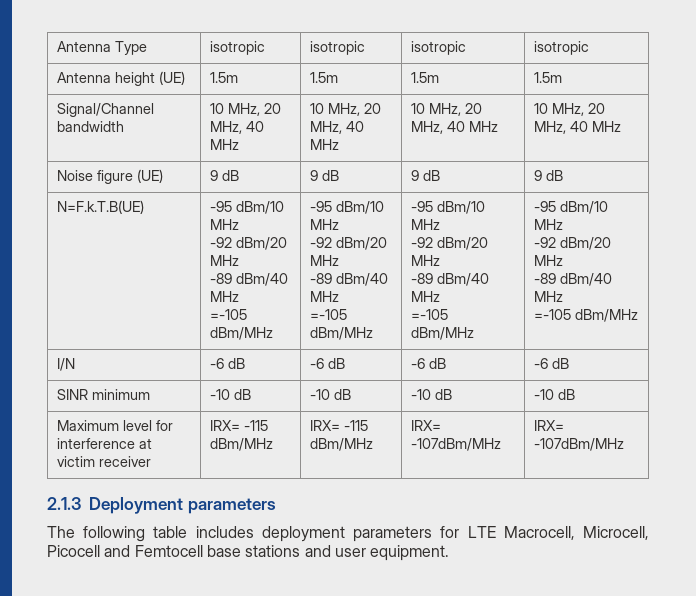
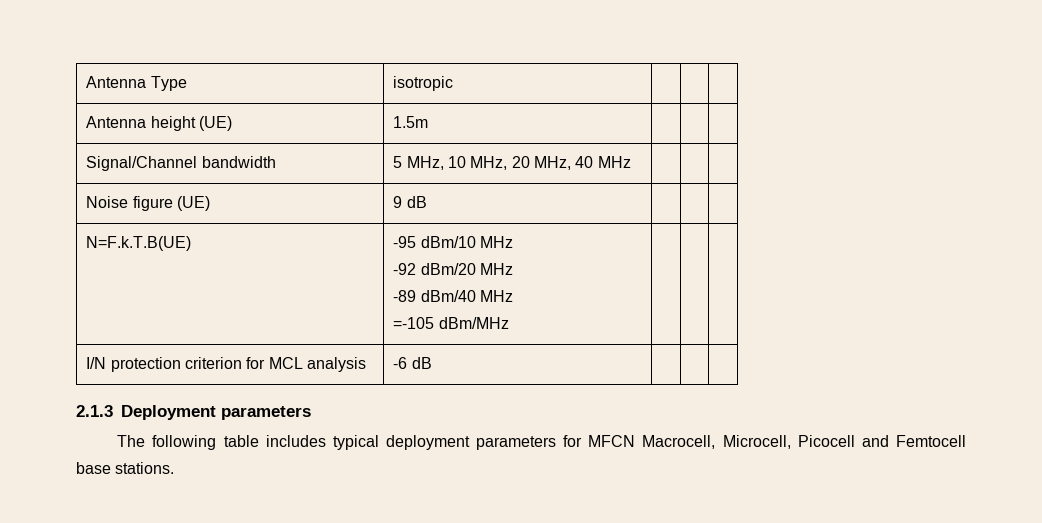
[310,41,366,55] [411,41,467,55] [534,41,590,55] isotropic | isotropic | isotropic -> (454, 83) | |
[310,72,339,83] [411,72,440,83] [534,72,563,83] 1.5m | 1.5m | 1.5m -> (429, 122) | |
[210,103,282,116] [210,121,265,134] [210,139,240,150] [310,103,382,116] [310,121,365,134] [310,139,340,150] [411,103,483,116] [411,121,499,134] [534,103,606,116] [534,121,622,134] 10 MHz, 20 MHz, 40 MHz | 10 MHz, 20 MHz, 40 MHz | 10 MHz, 20 MHz, 40 MHz | 10 MHz, 20 MHz, 40 MHz -> [393,156,631,170] 5 MHz, 10 MHz, 20 MHz, 40 MHz | | |
[310,170,340,181] [411,170,441,181] [534,170,564,181] 9 dB | 9 dB | 9 dB -> (427, 202) | |
[310,201,385,214] [310,219,340,230] [310,237,388,250] [310,255,340,266] [310,273,389,286] [310,291,340,302] [310,309,348,320] [310,327,374,340] [411,201,486,214] [411,219,441,230] [411,237,489,250] [411,255,441,266] [411,273,490,286] [411,291,441,302] [411,309,449,320] [411,327,475,340] [534,201,609,214] [534,219,564,230] [534,237,612,250] [534,255,564,266] [534,273,613,286] [534,291,564,302] [534,309,639,322] [57,358,76,371] [210,358,246,369] [310,358,346,369] [411,358,447,369] [534,358,570,369] [57,389,151,400] [210,389,252,400] [310,389,352,400] [411,389,453,400] [534,389,576,400] [57,420,174,431] [57,438,153,449] [57,456,152,467] [210,420,269,431] [210,438,274,451] [310,420,369,431] [310,438,374,451] [411,420,442,431] [411,438,502,451] [534,420,565,431] [534,438,625,451] -95 dBm/10 MHz // -92 dBm/20 MHz // -89 dBm/40 MHz // =-105 dBm/MHz | -95 dBm/10 MHz // -92 dBm/20 MHz // -89 dBm/40 MHz // =-105 dBm/MHz | -95 dBm/10 MHz // -92 dBm/20 MHz // -89 dBm/40 MHz // =-105 dBm/MHz // I/N | -6 dB | -6 dB | -6 dB | -6 dB // SINR minimum | -10 dB | -10 dB | -10 dB | -10 dB // Maximum level for interference at victim receiver | IRX= -115 dBm/MHz | IRX= -115 dBm/MHz | IRX= -107dBm/MHz | IRX= -107dBm/MHz -> [86,357,366,372] [393,357,432,369] | | // I/N protection criterion for MCL analysis | -6 dB | | |
(254, 532) none -> [332,435,379,450] typical
[467,526,496,538] LTE -> [588,435,636,447] MFCN
[245,545,450,561] stations and user equipment. -> [115,462,175,474] stations.

